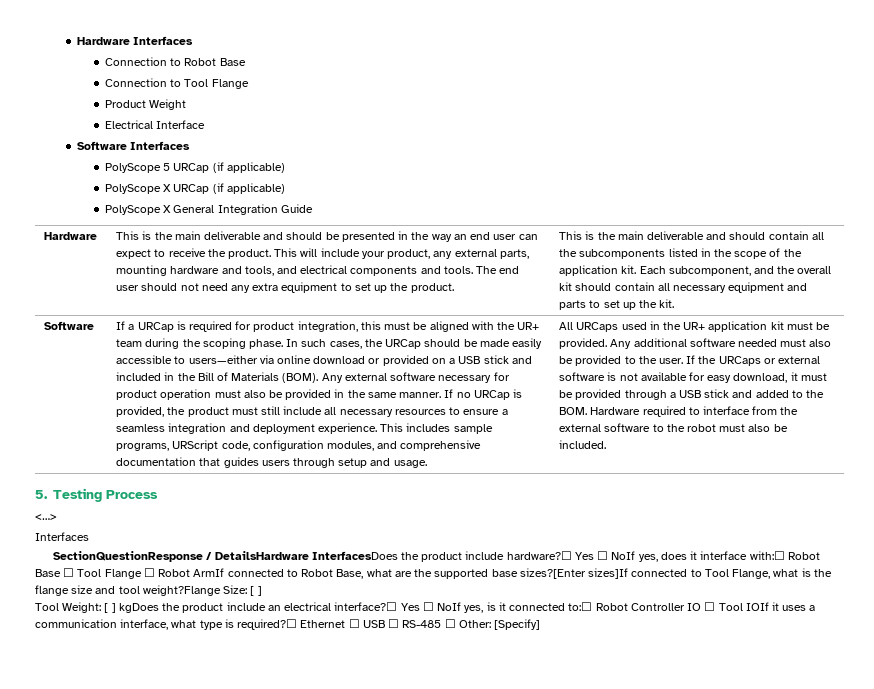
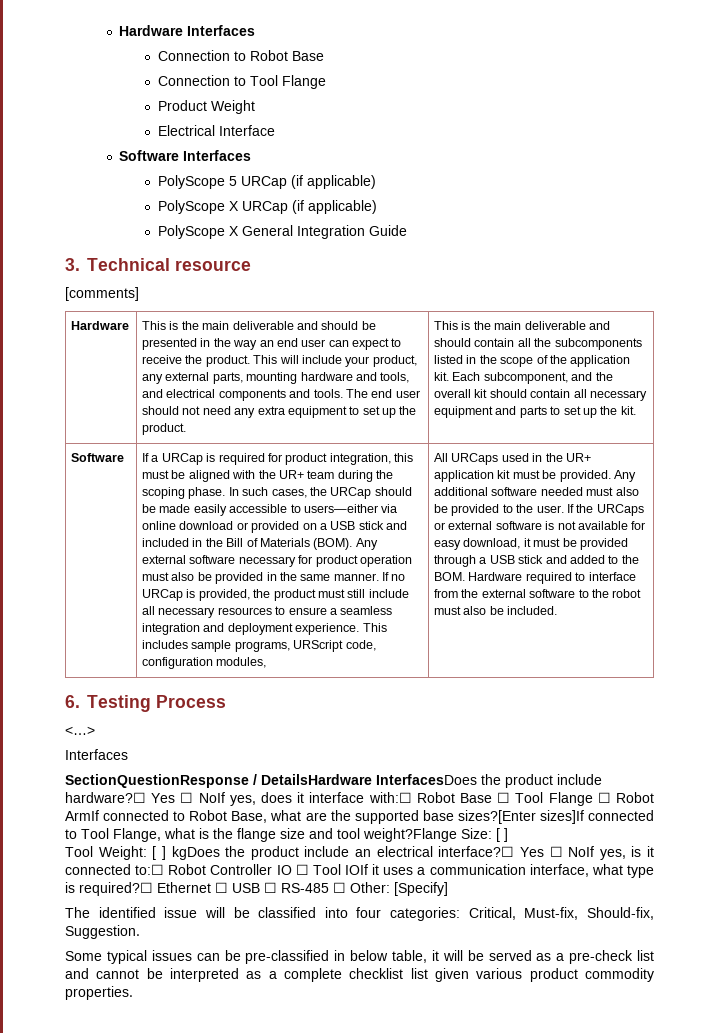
(313, 208) none -> [65,258,251,271] [65,287,139,301] // 3. Technical resource // [comments]
[377,440,482,451] [116,457,427,468] and comprehensive documentation that guides users through setup and usage. -> (267, 662) none
[35,490,48,499] 5. -> [65,695,80,708] 6.
(541, 624) none -> [65,907,654,921] [65,925,140,939] [65,950,654,964] [65,968,654,982] [65,986,133,1000] // The identified issue will be classified into four categories: Critical, Must-fix, Should-fix, Suggestion. // Some typical issues can be pre-classified in below table, it will be served as a pre-check list and cannot be interpreted as a complete checklist list given various product commodity properties.

